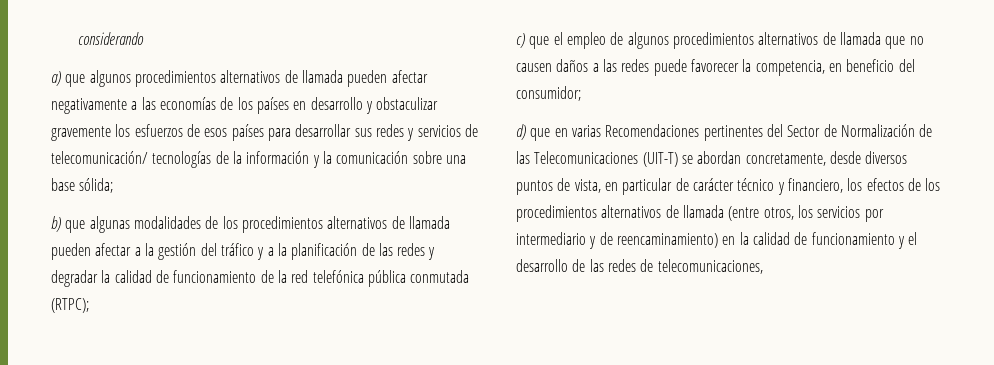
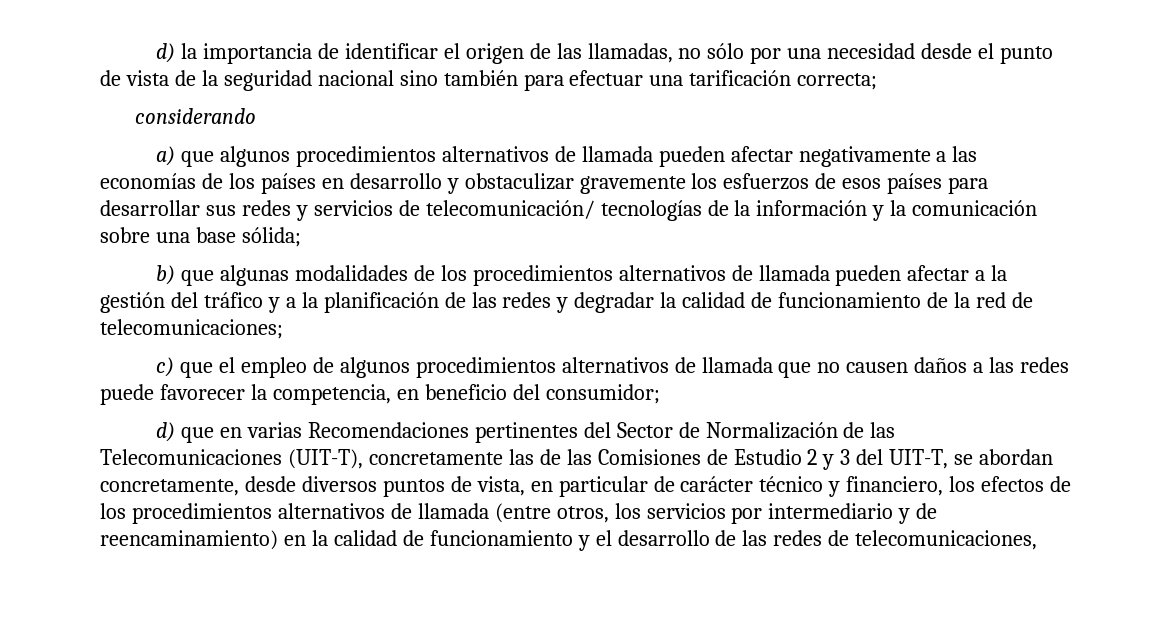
(77, 38) none -> [156,43,1054,64] [100,70,878,91] d) la importancia de identificar el origen de las llamadas, no sólo por una necesidad desde el punto de vista de la seguridad nacional sino también para efectuar una tarificación correcta; //
[312,270,470,287] [51,298,89,313] telefónica pública conmutada (RTPC); -> [1011,292,1033,308] [100,319,283,339] de telecomunicaciones;
[642,152,678,167] (UIT-T) -> [287,449,949,470] (UIT-T), concretamente las de las Comisiones de Estudio 2 y 3 del UIT-T,

